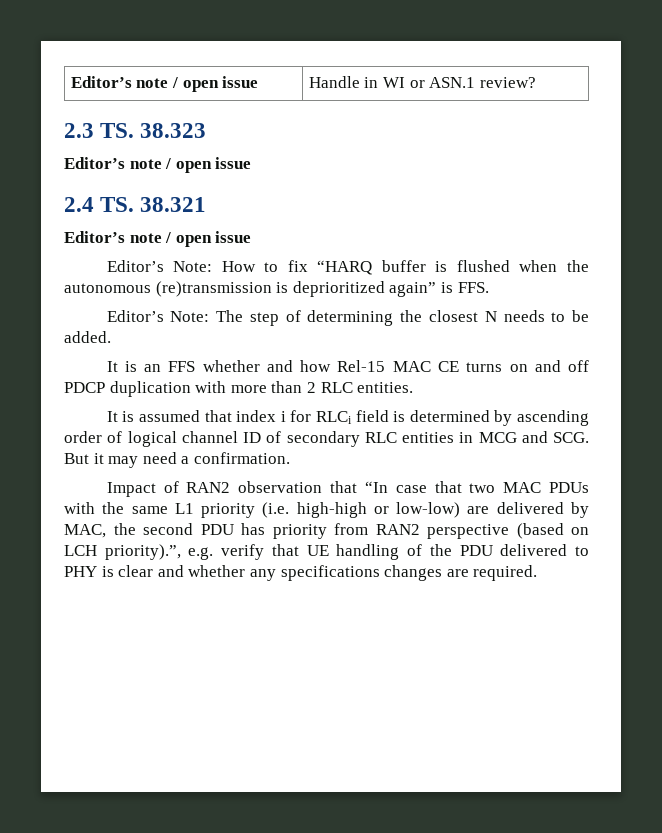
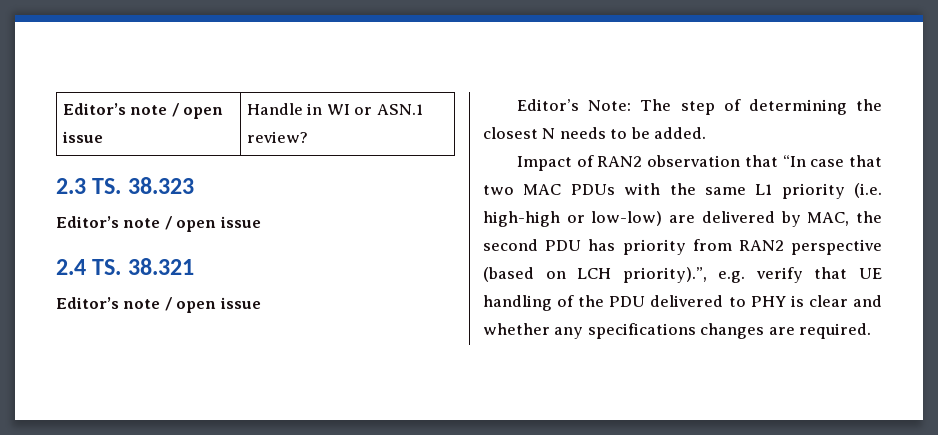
[106,260,589,275] [64,281,489,297] // Editor’s Note: How to fix “HARQ buffer is flushed when the autonomous (re)transmission is deprioritized again” is FFS. -> (261, 303) none
[106,360,589,372] [64,381,414,397] [106,410,589,426] [64,431,589,447] [64,452,290,468] // It is an FFS whether and how Rel-15 MAC CE turns on and off PDCP duplication with more than 2 RLC entities. // It is assumed that index i for RLCi field is determined by ascending order of logical channel ID of secondary RLC entities in MCG and SCG. But it may need a confirmation. -> (707, 133) none

